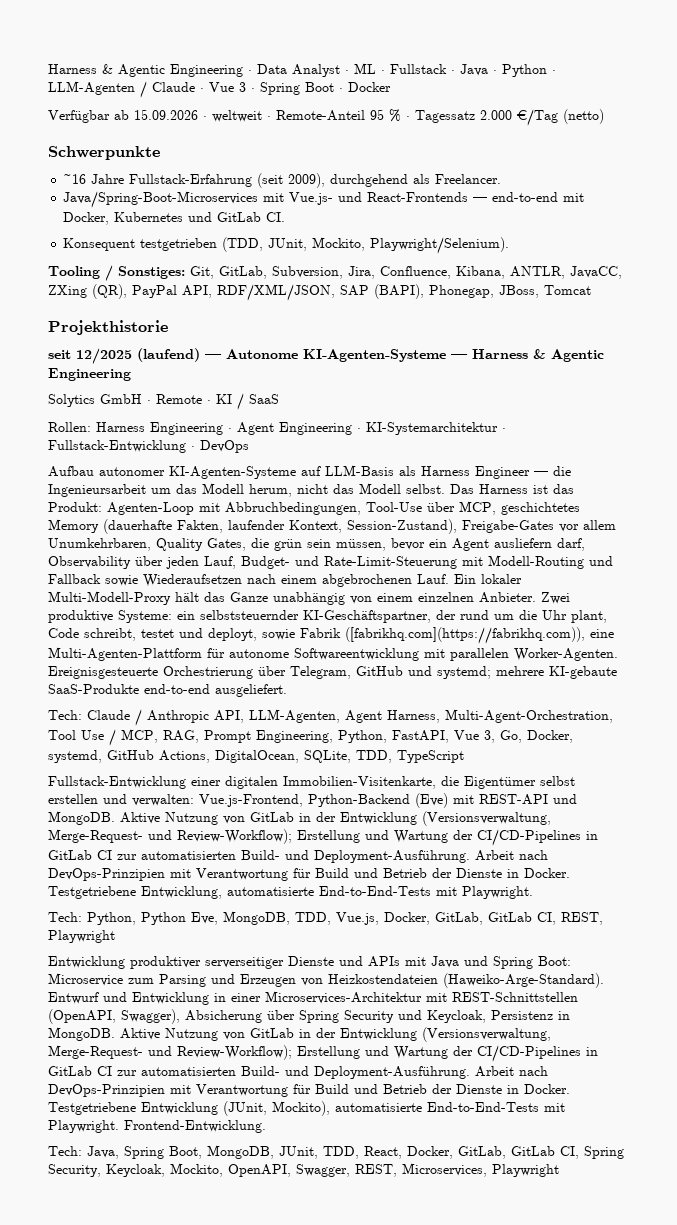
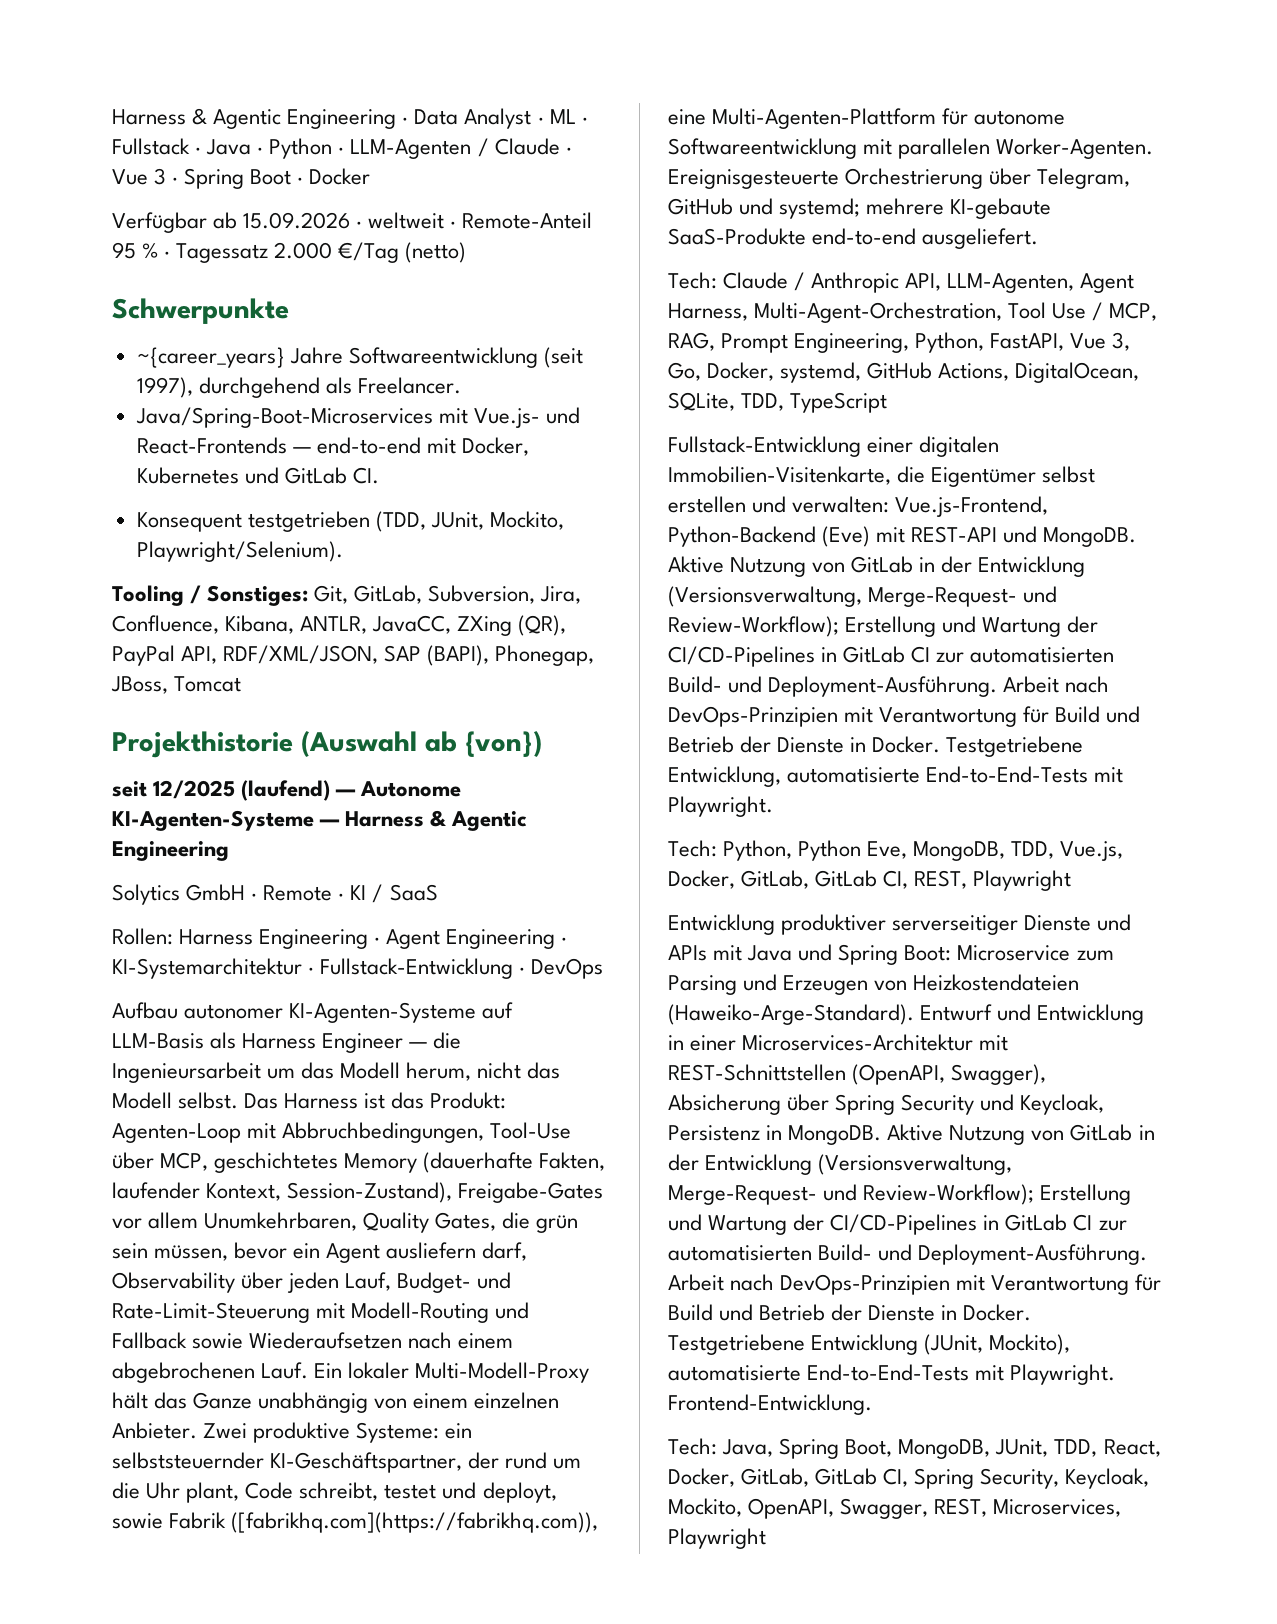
[63,173,326,188] ~16 Jahre Fullstack-Erfahrung (seit 2009), -> [136,347,583,368] [136,377,193,398] ~{career_years} Jahre Softwareentwicklung (seit 1997),
(168, 327) none -> [301,731,542,757] (Auswahl ab {von})

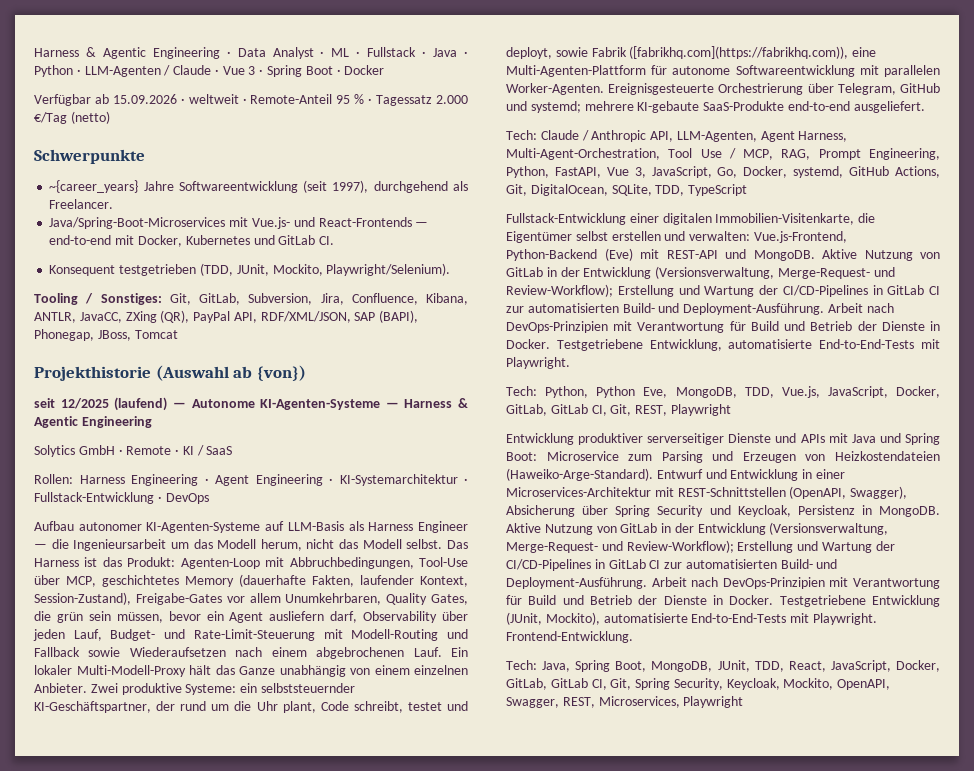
(1131, 341) none -> [651,166,712,178] JavaScript,
(1010, 372) none -> [506,184,527,196] Git,
[668,870,909,889] Docker, GitLab, GitLab CI, -> [827,386,940,398] [506,404,632,416] JavaScript, Docker, GitLab, GitLab CI, Git,
[668,1468,909,1487] Docker, GitLab, GitLab CI, -> [830,660,940,672] [506,678,632,690] JavaScript, Docker, GitLab, GitLab CI, Git,

